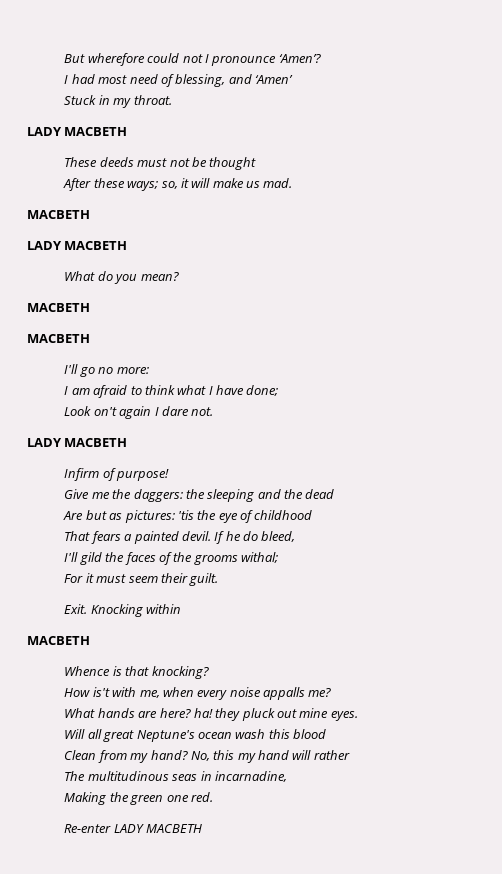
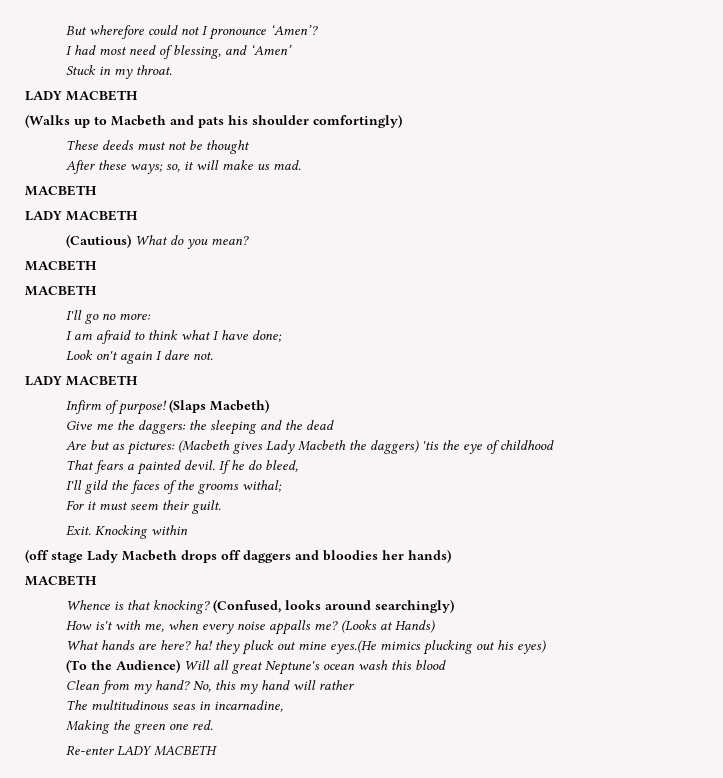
(128, 131) none -> [25,114,402,128] // (Walks up to Macbeth and pats his shoulder comfortingly)
(128, 245) none -> [65,234,131,248] (Cautious)
(170, 475) none -> [168,399,269,413] (Slaps Macbeth)
(175, 516) none -> [177,440,419,454] (Macbeth gives Lady Macbeth the daggers)
(182, 609) none -> [25,549,451,563] // (off stage Lady Macbeth drops off daggers and bloodies her hands)
(209, 672) none -> [212,599,454,613] (Confused, looks around searchingly)
(332, 692) none -> [340,620,435,633] (Looks at Hands)
[330,711,358,721] eyes. // -> [329,640,546,655] [65,659,180,673] eyes.(He mimics plucking out his eyes) // (To the Audience)

